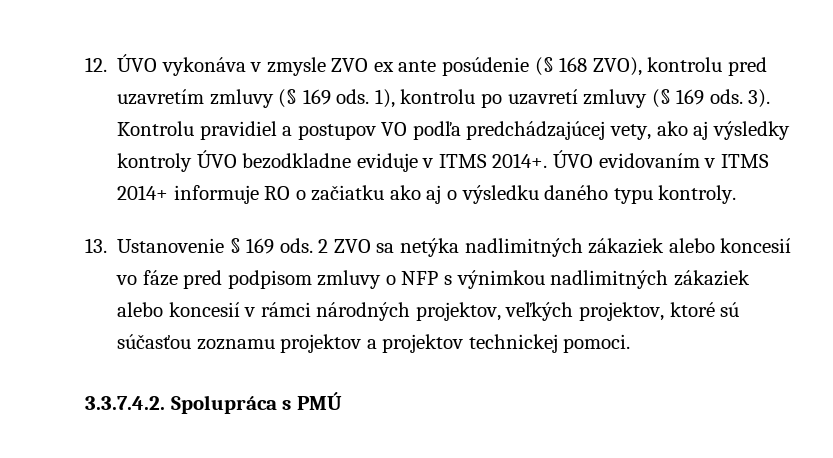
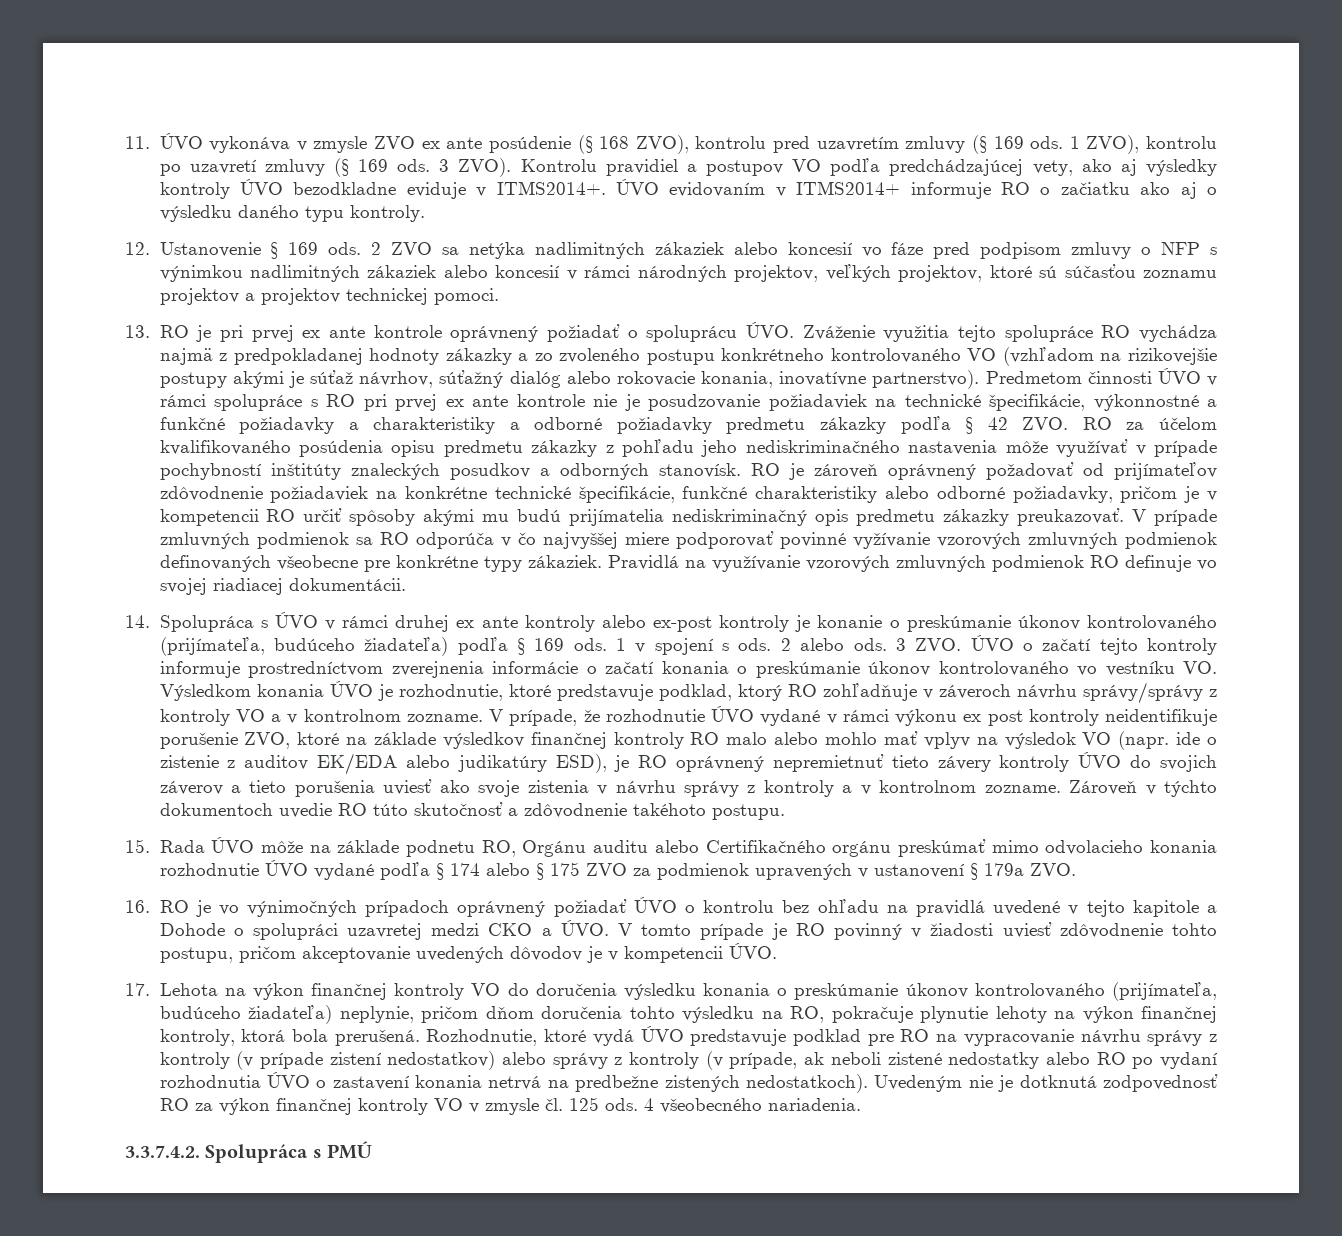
[85,57,107,72] 12. -> [125,136,150,149] 11.
[374,89,395,108] 1), -> [1069,135,1140,154] 1 ZVO),
[748,89,771,108] 3). -> [439,158,512,177] 3 ZVO).
[438,153,548,168] ITMS 2014+. -> [496,181,606,195] ITMS2014+.
[720,154,769,168] [117,185,169,200] ITMS 2014+ -> [796,181,901,195] ITMS2014+
[85,238,107,253] 13. -> [125,242,150,255] 12.
(631, 343) none -> [125,322,1217,342] [159,347,1218,366] [159,368,1217,389] [159,394,1217,411] [159,416,1218,434] [159,439,1217,457] [159,462,1217,480] [159,486,1217,503] [159,508,1217,526] [159,531,1218,549] [159,555,1218,572] [159,578,406,595] [125,612,1217,632] [159,635,1218,656] [159,661,1217,678] [159,681,1217,704] [159,706,1217,726] [159,731,1217,750] [159,752,1217,775] [159,779,1217,797] [159,802,785,820] [125,837,1218,857] [159,860,1076,880] [125,897,1217,917] [159,920,1217,940] [159,943,777,963] [125,982,1218,1001] [159,1005,1217,1024] [159,1026,1217,1046] [159,1051,1218,1070] [159,1072,1218,1093] [159,1097,861,1115] // 13. RO je pri prvej ex ante kontrole oprávnený požiadať o spoluprácu ÚVO. Zváženie využitia tejto spolupráce RO vychádza najmä z predpokladanej hodnoty zákazky a zo zvoleného postupu konkrétneho kontrolovaného VO (vzhľadom na rizikovejšie postupy akými je súťaž návrhov, súťažný dialóg alebo rokovacie konania, inovatívne partnerstvo). Predmetom činnosti ÚVO v rámci spolupráce s RO pri prvej ex ante kontrole nie je posudzovanie požiadaviek na technické špecifikácie, výkonnostné a funkčné požiadavky a charakteristiky a odborné požiadavky predmetu zákazky podľa § 42 ZVO. RO za účelom kvalifikovaného posúdenia opisu predmetu zákazky z pohľadu jeho nediskriminačného nastavenia môže využívať v prípade pochybností inštitúty znaleckých posudkov a odborných stanovísk. RO je zároveň oprávnený požadovať od prijímateľov zdôvodnenie požiadaviek na konkrétne technické špecifikácie, funkčné charakteristiky alebo odborné požiadavky, pričom je v kompetencii RO určiť spôsoby akými mu budú prijímatelia nediskriminačný opis predmetu zákazky preukazovať. V prípade zmluvných podmienok sa RO odporúča v čo najvyššej miere podporovať povinné vyžívanie vzorových zmluvných podmienok definovaných všeobecne pre konkrétne typy zákaziek. Pravidlá na využívanie vzorových zmluvných podmienok RO definuje vo svojej riadiacej dokumentácii. // 14. Spolupráca s ÚVO v rámci druhej ex ante kontroly alebo ex-post kontroly je konanie o preskúmanie úkonov kontrolovaného (prijímateľa, budúceho žiadateľa) podľa § 169 ods. 1 v spojení s ods. 2 alebo ods. 3 ZVO. ÚVO o začatí tejto kontroly informuje prostredníctvom zverejnenia informácie o začatí konania o preskúmanie úkonov kontrolovaného vo vestníku VO. Výsledkom konania ÚVO je rozhodnutie, ktoré predstavuje podklad, ktorý RO zohľadňuje v záveroch návrhu správy/správy z kontroly VO a v kontrolnom zozname. V prípade, že rozhodnutie ÚVO vydané v rámci výkonu ex post kontroly neidentifikuje porušenie ZVO, ktoré na základe výsledkov finančnej kontroly RO malo alebo mohlo mať vplyv na výsledok VO (napr. ide o zistenie z auditov EK/EDA alebo judikatúry ESD), je RO oprávnený nepremietnuť tieto závery kontroly ÚVO do svojich záverov a tieto porušenia uviesť ako svoje zistenia v návrhu správy z kontroly a v kontrolnom zozname. Zároveň v týchto dokumentoch uvedie RO túto skutočnosť a zdôvodnenie takéhoto postupu. // 15. Rada ÚVO môže na základe podnetu RO, Orgánu auditu alebo Certifikačného orgánu preskúmať mimo odvolacieho konania rozhodnutie ÚVO vydané podľa § 174 alebo § 175 ZVO za podmienok upravených v ustanovení § 179a ZVO. // 16. RO je vo výnimočných prípadoch oprávnený požiadať ÚVO o kontrolu bez ohľadu na pravidlá uvedené v tejto kapitole a Dohode o spolupráci uzavretej medzi CKO a ÚVO. V tomto prípade je RO povinný v žiadosti uviesť zdôvodnenie tohto postupu, pričom akceptovanie uvedených dôvodov je v kompetencii ÚVO. // 17. Lehota na výkon finančnej kontroly VO do doručenia výsledku konania o preskúmanie úkonov kontrolovaného (prijímateľa, budúceho žiadateľa) neplynie, pričom dňom doručenia tohto výsledku na RO, pokračuje plynutie lehoty na výkon finančnej kontroly, ktorá bola prerušená. Rozhodnutie, ktoré vydá ÚVO predstavuje podklad pre RO na vypracovanie návrhu správy z kontroly (v prípade zistení nedostatkov) alebo správy z kontroly (v prípade, ak neboli zistené nedostatky alebo RO po vydaní rozhodnutia ÚVO o zastavení konania netrvá na predbežne zistených nedostatkoch). Uvedeným nie je dotknutá zodpovednosť RO za výkon finančnej kontroly VO v zmysle čl. 125 ods. 4 všeobecného nariadenia.

